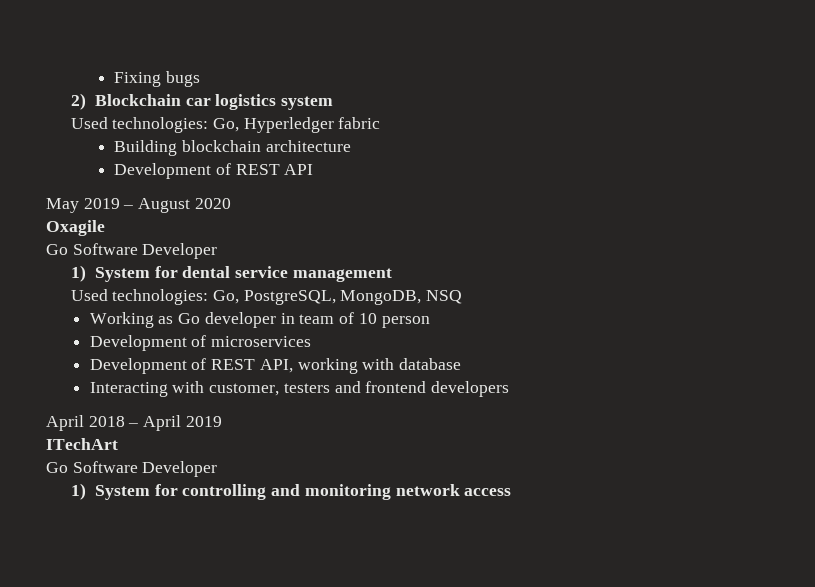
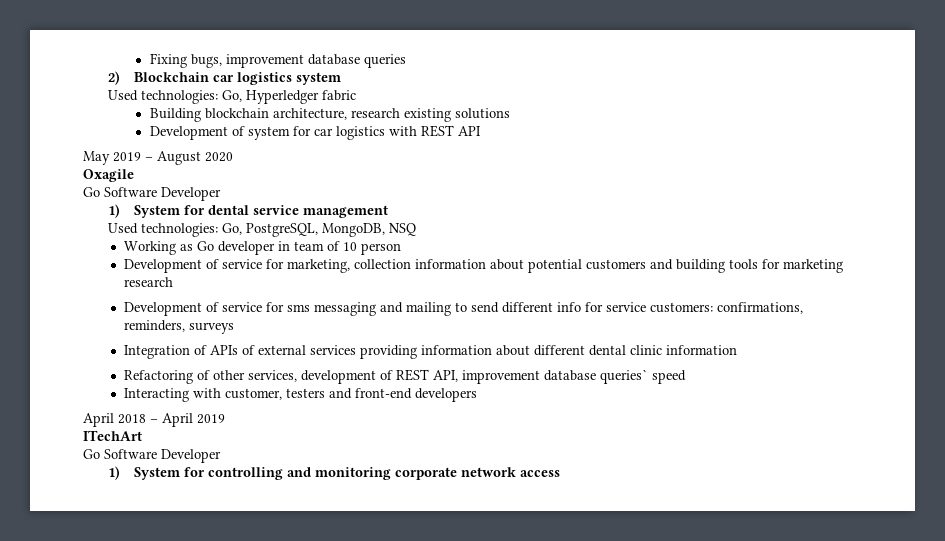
[165,71,200,87] bugs -> [190,54,406,68] bugs, improvement database queries
[265,140,351,152] [114,163,231,179] architecture // Development of -> [272,108,510,122] [149,126,417,140] architecture, research existing solutions // Development of system for car logistics with
[211,336,312,347] [89,358,462,374] microservices // Development of REST API, working with database -> [222,259,844,273] [124,277,174,287] [124,302,804,316] [124,320,235,334] [124,345,738,359] [124,369,687,384] service for marketing, collection information about potential customers and building tools for marketing research // Development of service for sms messaging and mailing to send different info for service customers: confirmations, reminders, surveys // Integration of APIs of external services providing information about different dental clinic information // Refactoring of other services, development of REST API, improvement database queries` speed
[365,381,427,393] frontend -> [355,388,413,399] front-end
(391, 492) none -> [394,467,457,480] corporate

